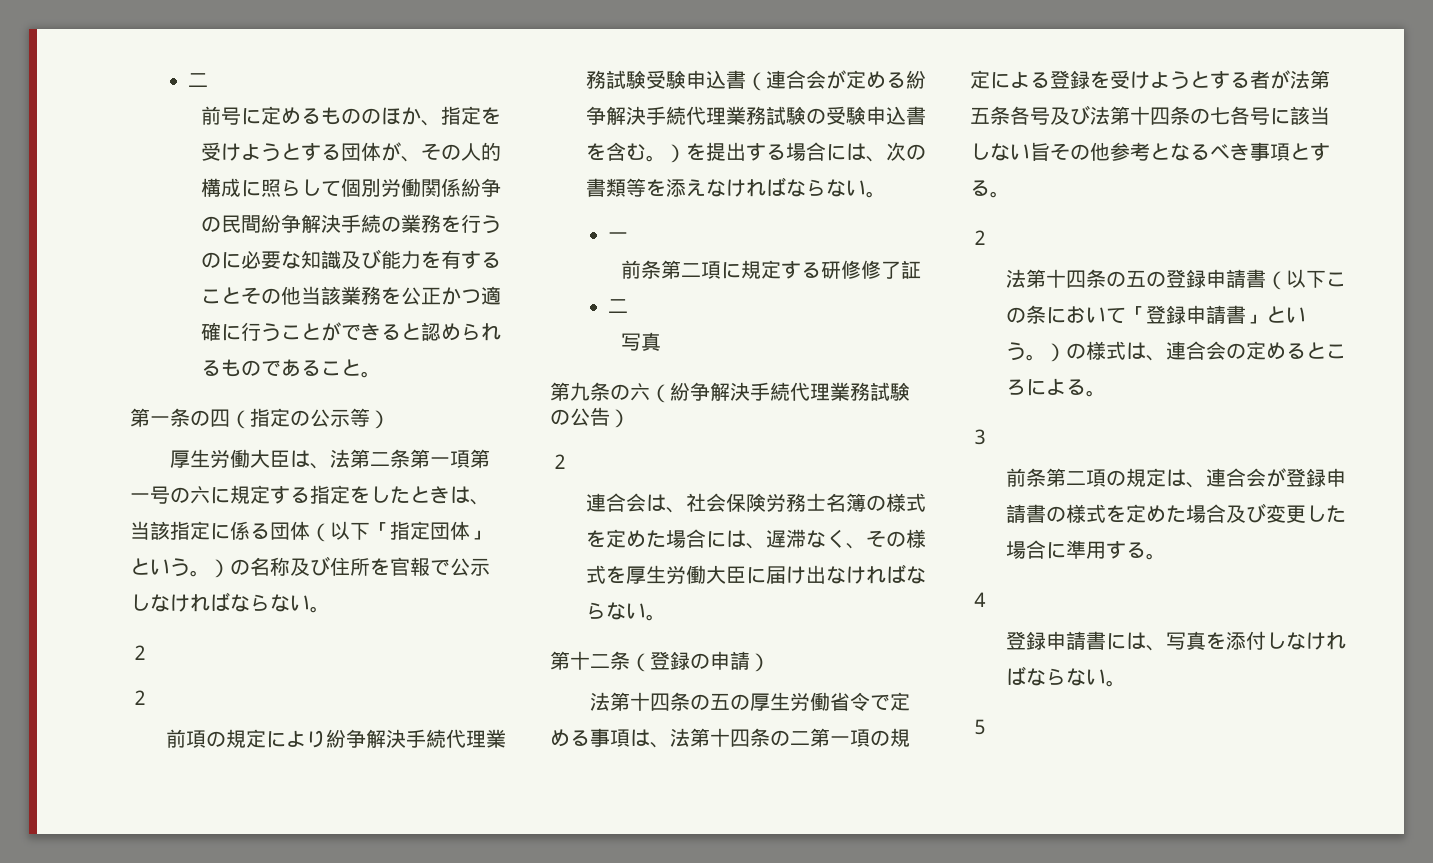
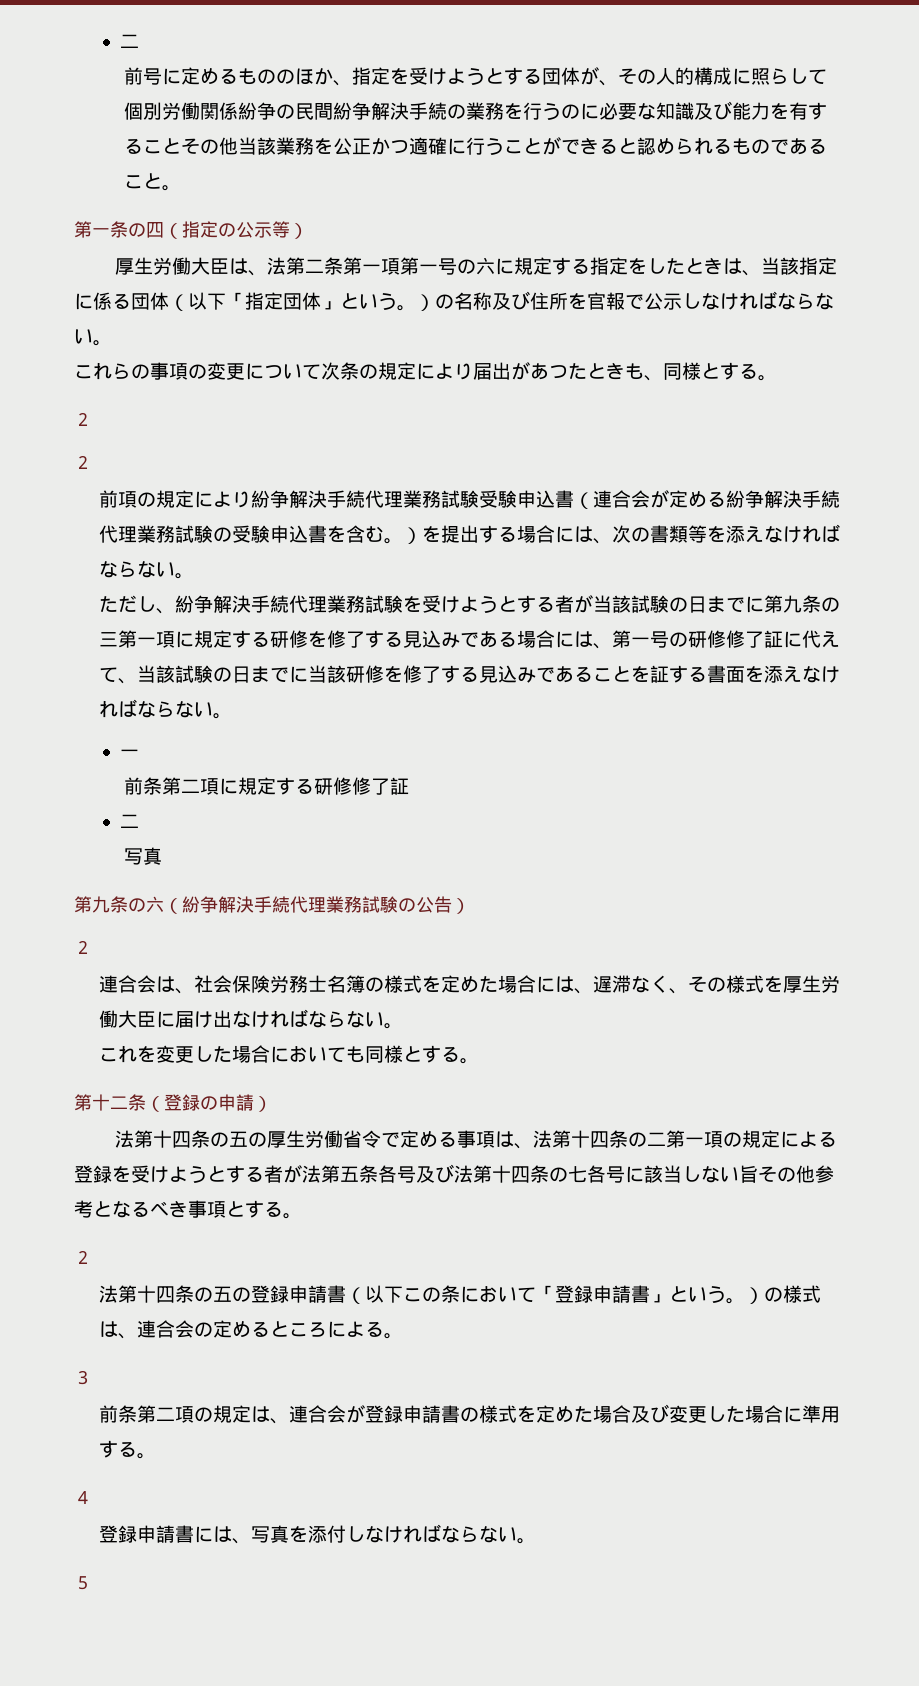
(330, 609) none -> [74,362,777,381] // これらの事項の変更について次条の規定により届出があつたときも、同様とする。
(886, 194) none -> [99,595,841,614] [99,630,841,649] [99,665,841,684] [99,699,233,719] // ただし、紛争解決手続代理業務試験を受けようとする者が当該試験の日までに第九条の三第一項に規定する研修を修了する見込みである場合には、第一号の研修修了証に代えて、当該試験の日までに当該研修を修了する見込みであることを証する書面を添えなければならない。
(666, 617) none -> [99,1045,480,1064] // これを変更した場合においても同様とする。

